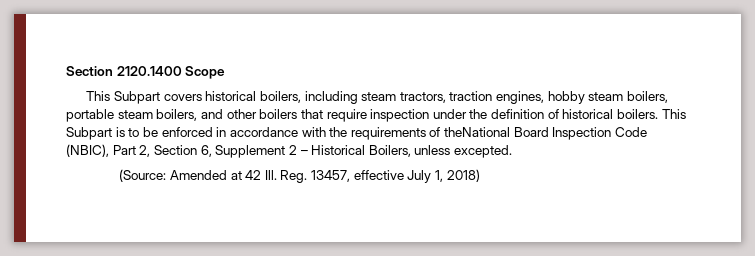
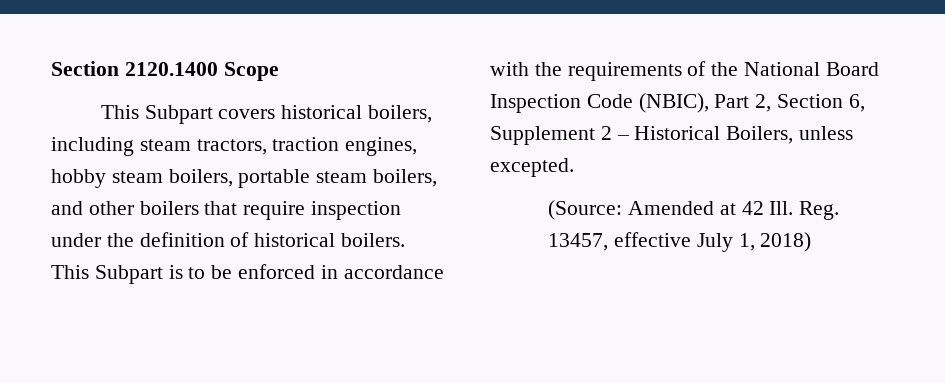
[444,127,511,137] theNational -> [711,62,821,76] the National

